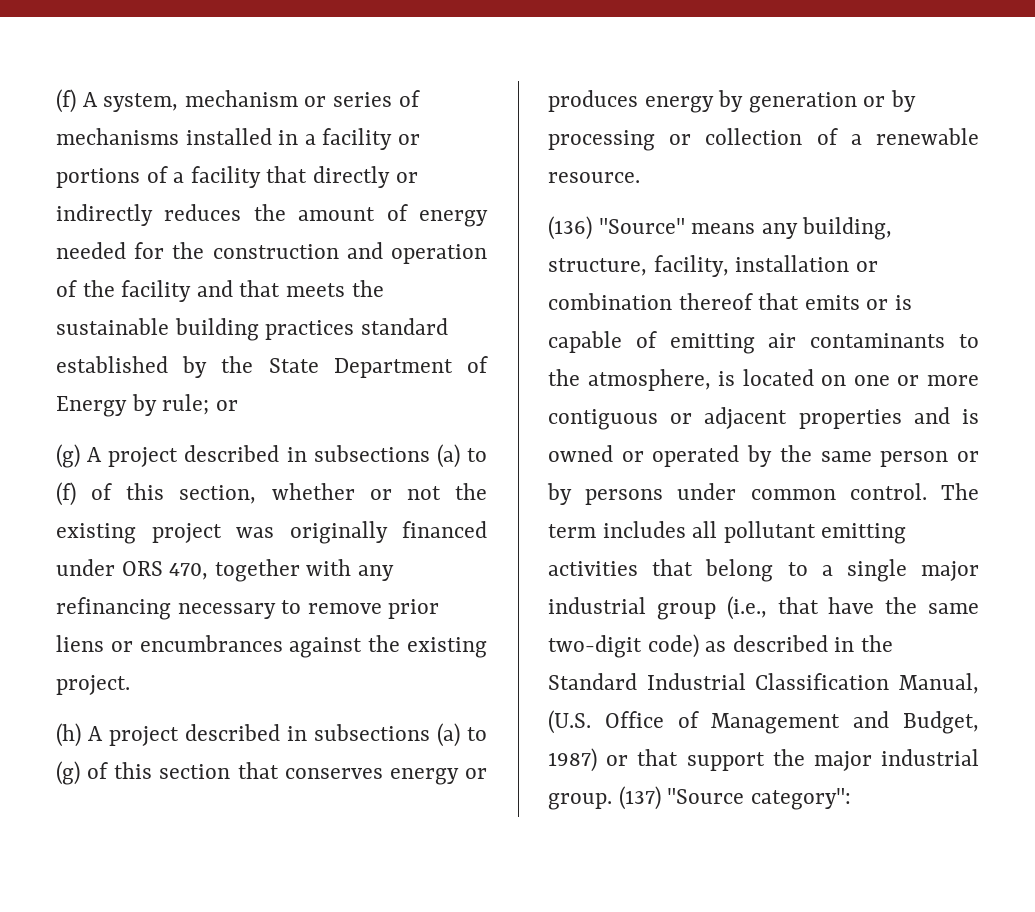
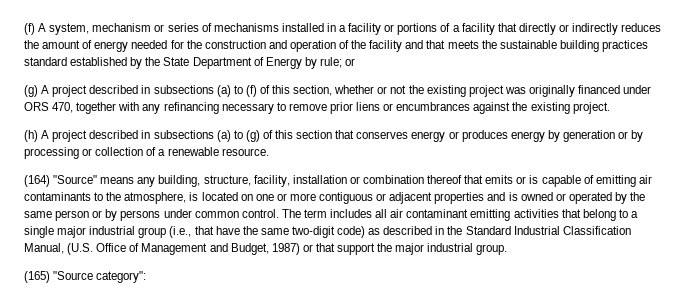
[548,216,592,240] (136) -> [24,175,50,187] (164)
[723,521,816,543] pollutant -> [390,209,469,218] air contaminant
[618,786,661,810] (137) -> [24,271,50,283] // (165)

